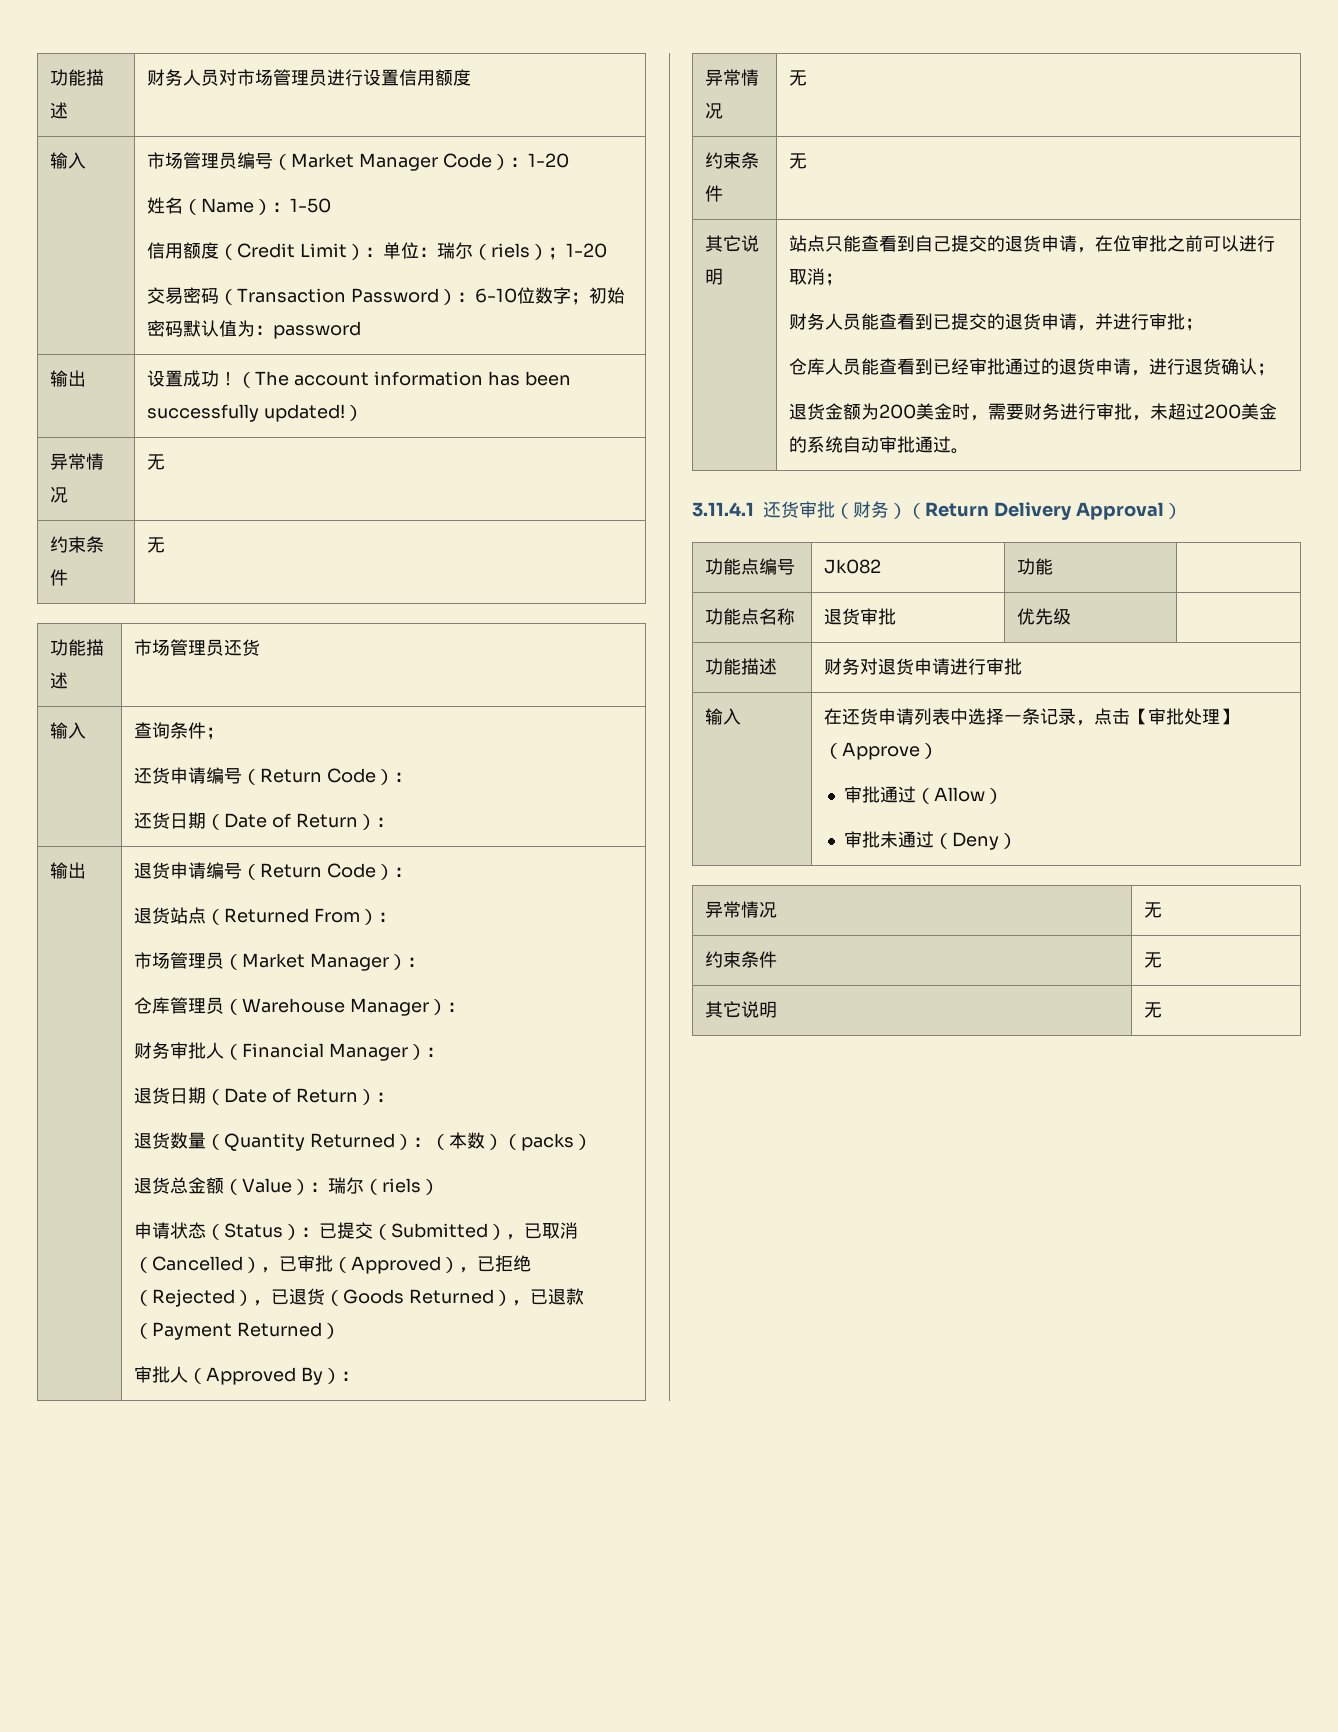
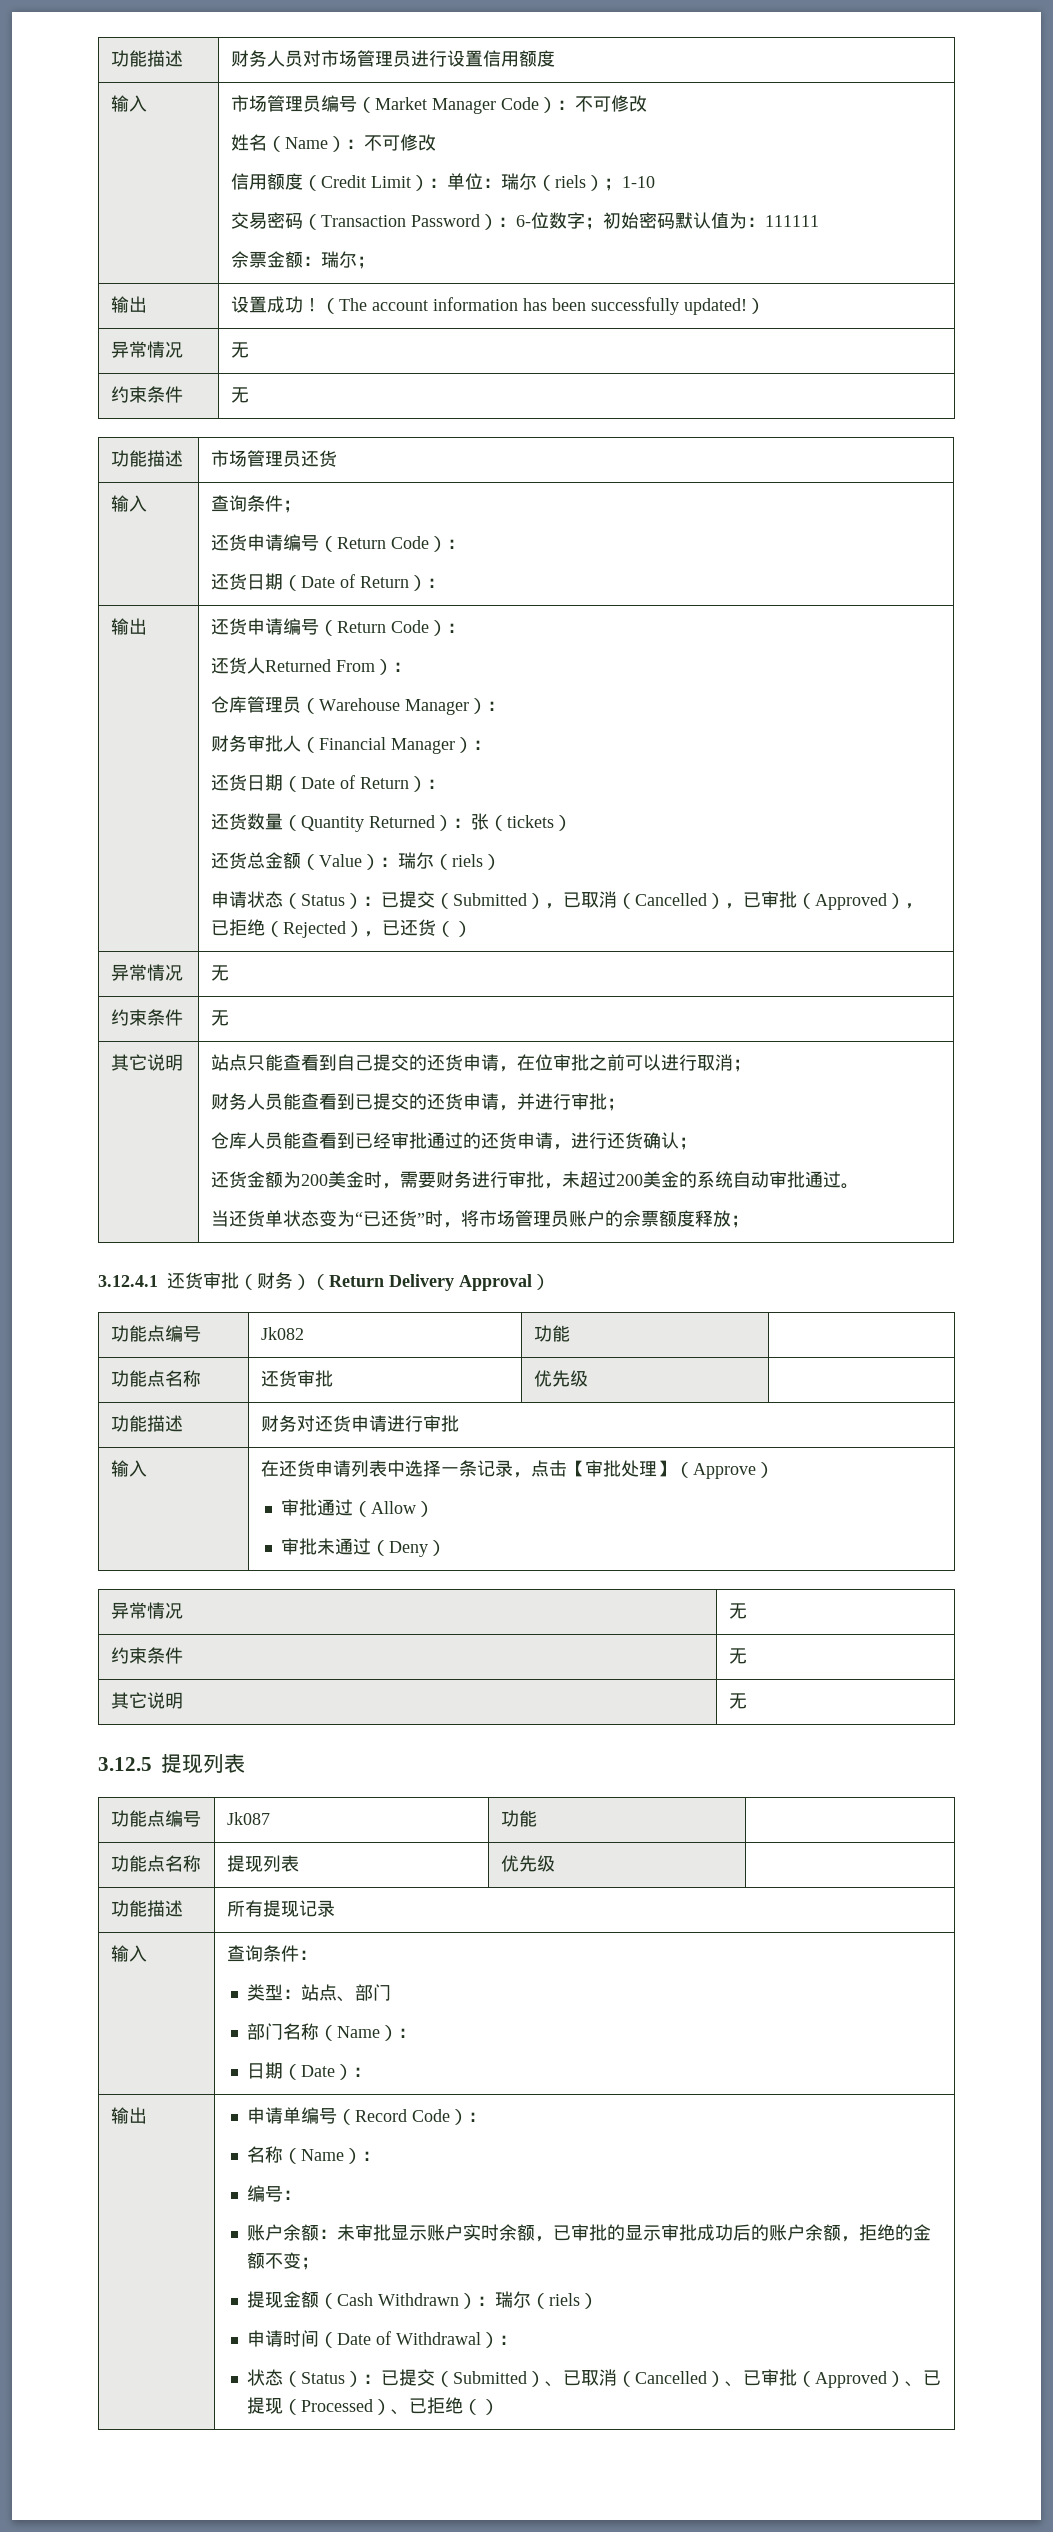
[527,153,569,168] 1-20 -> [575,95,648,112] 不可修改
[290,198,332,213] 1-50 -> [364,134,437,151] 不可修改
[565,243,607,258] 1-20 -> [622,176,656,188] 1-10
[474,288,517,303] 6-10 -> [516,215,532,227] 6-
[273,321,362,339] password -> [765,215,820,227] [231,251,376,269] 111111 // 佘票金额：瑞尔；
[134,862,412,880] [134,907,225,925] 退货申请编号（Return Code）： // 退货站点（ -> [211,618,466,636] [211,657,266,674] 还货申请编号（Return Code）： // 还货人
[134,952,425,971] // 市场管理员（Market Manager）： -> (412, 667) none
[134,1087,394,1105] [134,1132,153,1149] 退货日期（Date of Return）： // 退 -> [211,774,446,792] [211,813,230,830] 还货日期（Date of Return）： // 还
[430,1132,592,1151] [134,1177,153,1194] （本数）（packs） // 退 -> [471,813,573,831] [211,852,230,869] 张（tickets） // 还
[289,1288,584,1306] [134,1322,340,1340] [134,1366,359,1385] 退货（Goods Returned），已退款（Payment Returned） // 审批人（Approved By）： -> [400,919,473,937] 还货（）
[1005,235,1024,252] 退 -> [427,1054,446,1071] 还
[1005,313,1024,330] 退 -> [427,1093,446,1110] 还
[1059,358,1078,375] 退 -> [481,1132,500,1149] 还
[1185,358,1204,375] 退 -> [607,1132,626,1149] 还
[789,403,808,420] 退 -> [211,1171,230,1188] 还
[692,502,754,517] // 3.11.4.1 -> [211,1210,750,1228] [98,1275,158,1287] // 当还货单状态变为“已还货”时，将市场管理员账户的佘票额度释放； // 3.12.4.1
[824,608,843,625] 退 -> [261,1370,280,1387] 还
[878,658,897,675] 退 -> [315,1415,334,1432] 还
(1163, 1010) none -> [98,1754,245,1774] [111,1810,202,1827] [227,1812,271,1825] [501,1810,538,1827] [111,1855,202,1872] [227,1855,300,1872] [501,1855,556,1872] [111,1900,184,1917] [227,1900,336,1917] [111,1945,148,1962] [227,1945,318,1962] [246,1984,391,2002] [246,2023,416,2041] [246,2062,371,2080] [111,2107,148,2124] [246,2107,486,2125] [246,2146,380,2164] [246,2185,301,2202] [246,2224,931,2242] [246,2252,319,2270] [246,2291,598,2309] [246,2330,517,2348] [246,2369,941,2388] [246,2397,499,2415] // 3.12.5提现列表 // 功能点编号 | Jk087 | 功能 | // 功能点名称 | 提现列表 | 优先级 | // 功能描述 | 所有提现记录 // 输入 | 查询条件： // 类型：站点、部门 // 部门名称（Name）： // 日期（Date）： // 输出 | 申请单编号（Record Code）： // 名称（Name）： // 编号： // 账户余额：未审批显示账户实时余额，已审批的显示审批成功后的账户余额，拒绝的金额不变； // 提现金额（Cash Withdrawn）：瑞尔（riels） // 申请时间（Date of Withdrawal）： // 状态（Status）：已提交（Submitted）、已取消（Cancelled）、已审批（Approved）、已提现（Processed）、已拒绝（）

